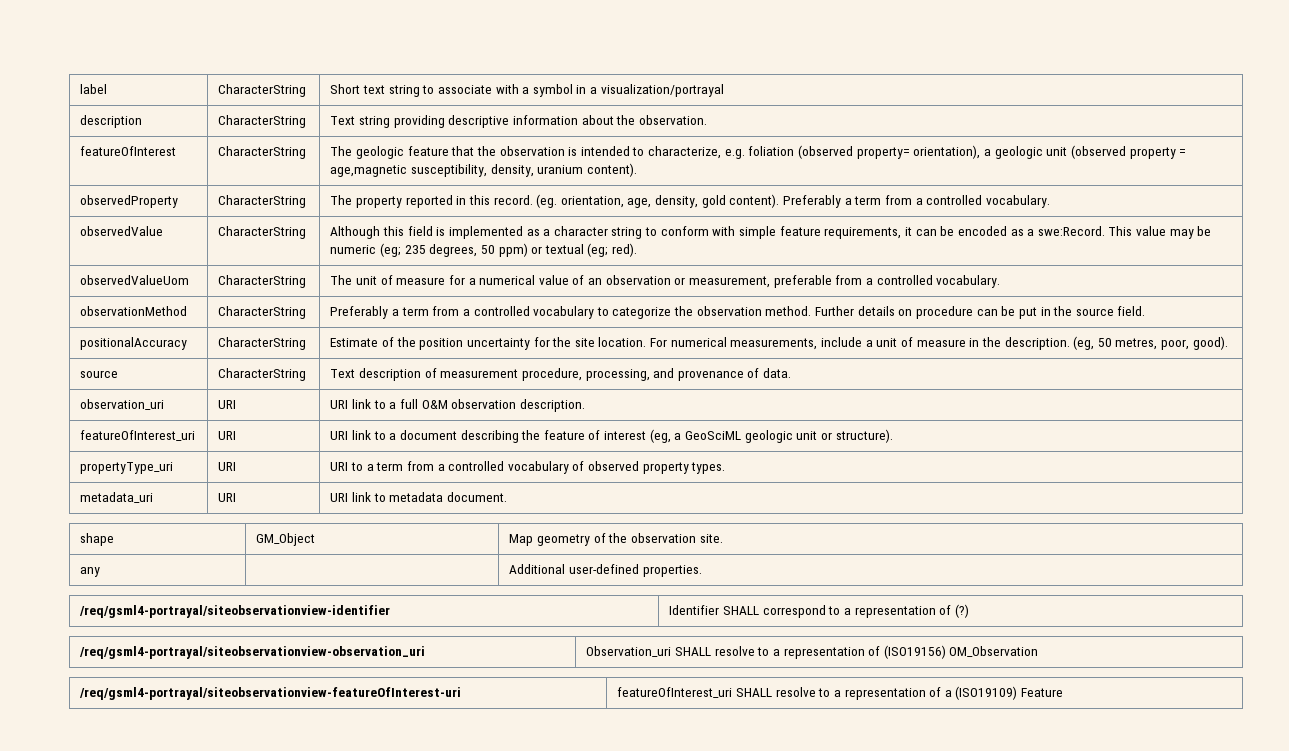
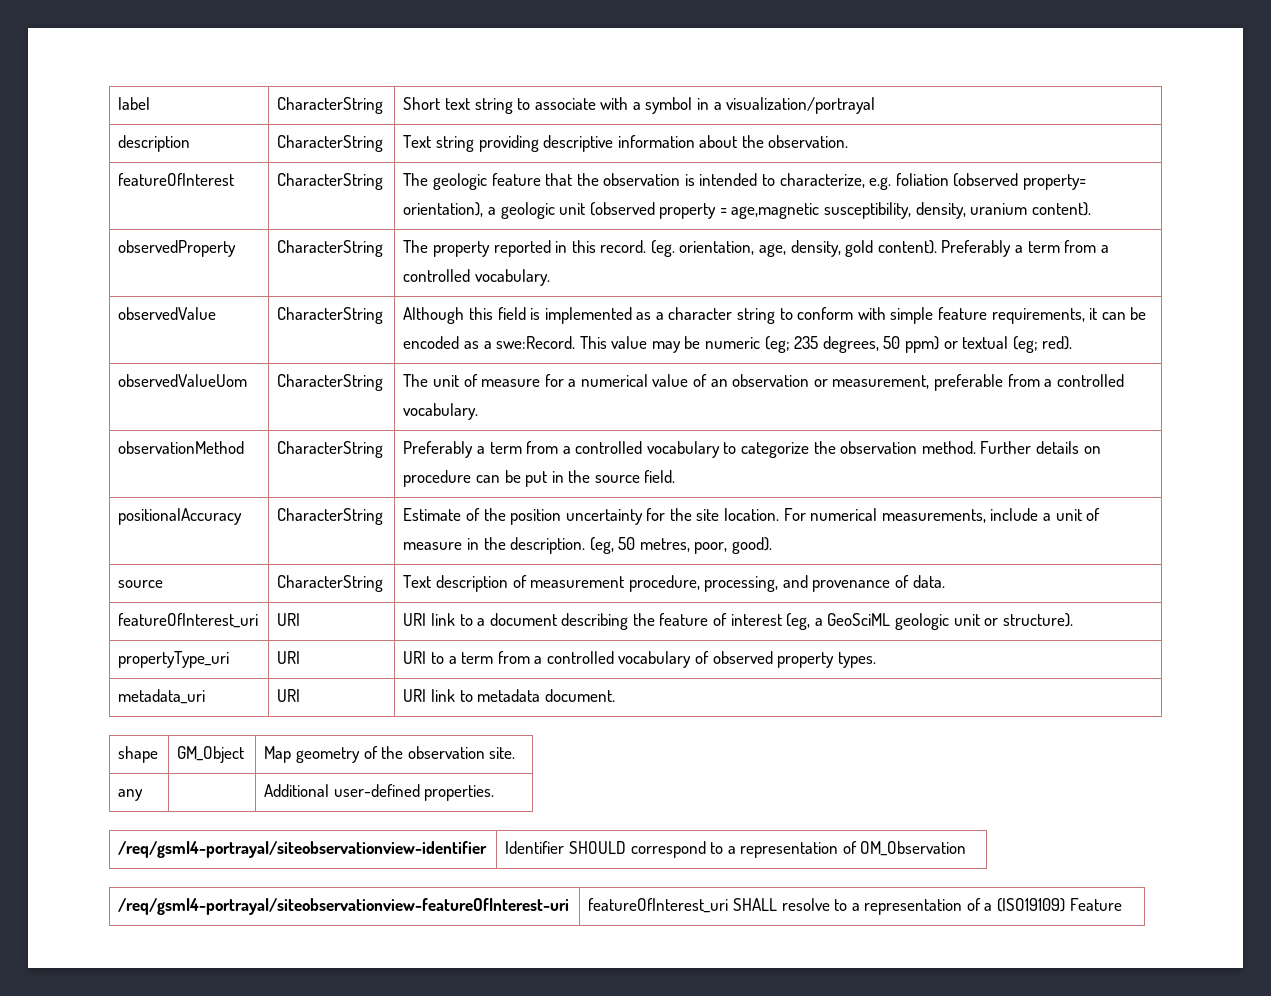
[80,399,165,410] [218,400,237,409] [330,399,585,412] // observation_uri | URI | URI link to a full O&M observation description. -> (945, 581) none
[722,606,759,615] SHALL -> [568,841,626,854] SHOULD
[954,604,969,618] [80,646,426,659] [586,645,946,659] (?) // /req/gsml4-portrayal/siteobservationview-observation_uri | Observation_uri SHALL resolve to a representation of (ISO19156) -> (857, 847) none

